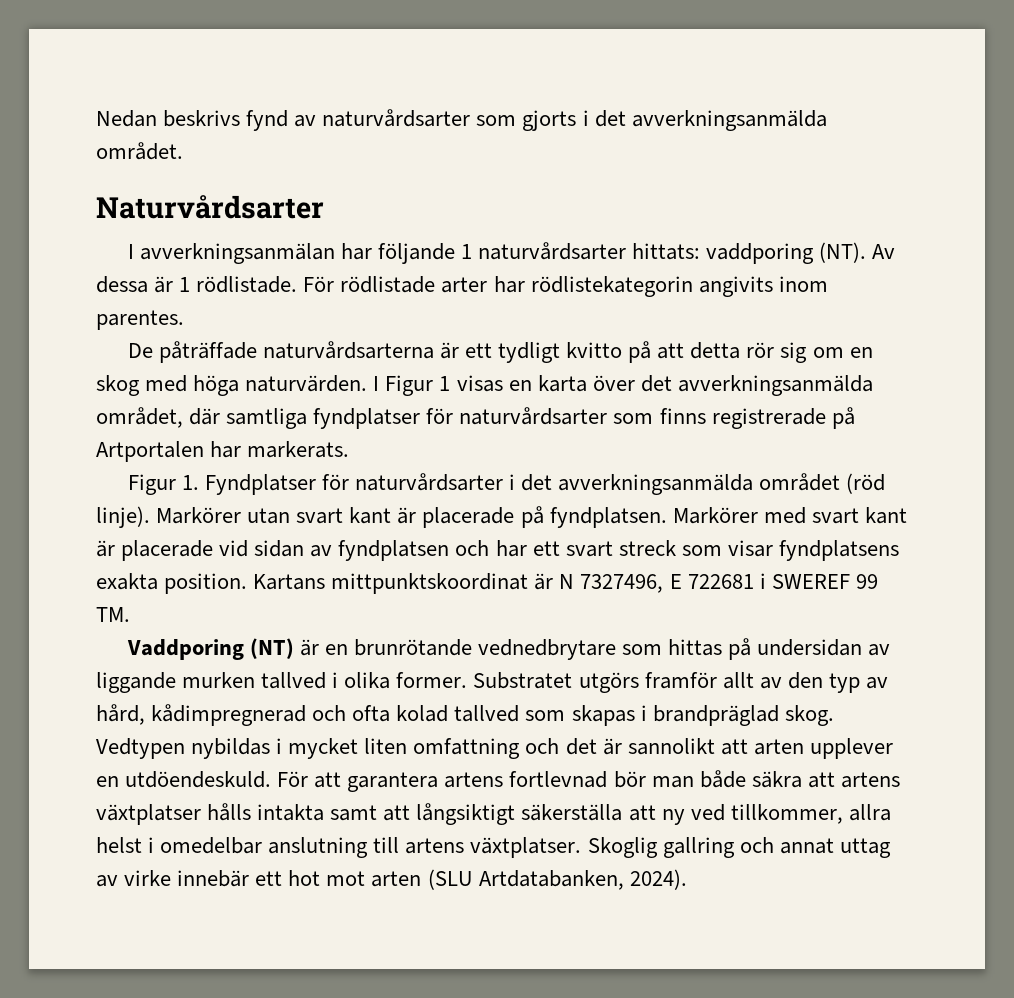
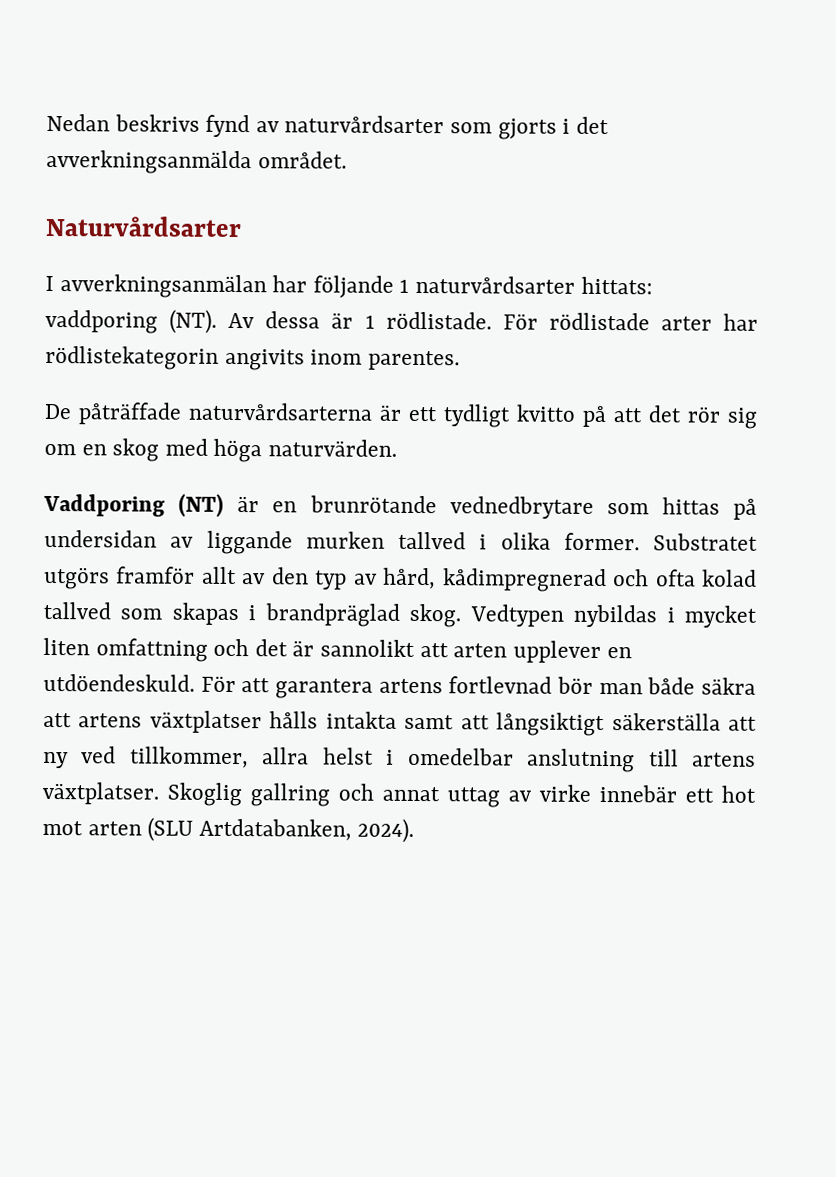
[690,342,741,359] detta -> [648,405,681,423] det
[373,375,873,396] [96,407,855,429] [96,441,350,462] [127,473,886,495] [96,506,907,528] [96,540,899,561] [96,573,878,594] [96,607,130,622] I Figur 1 visas en karta över det avverkningsanmälda området, där samtliga fyndplatser för naturvårdsarter som finns registrerade på Artportalen har markerats. // Figur 1. Fyndplatser för naturvårdsarter i det avverkningsanmälda området (röd linje). Markörer utan svart kant är placerade på fyndplatsen. Markörer med svart kant är placerade vid sidan av fyndplatsen och har ett svart streck som visar fyndplatsens exakta position. Kartans mittpunktskoordinat är N 7327496, E 722681 i SWEREF 99 TM. -> (398, 448) none

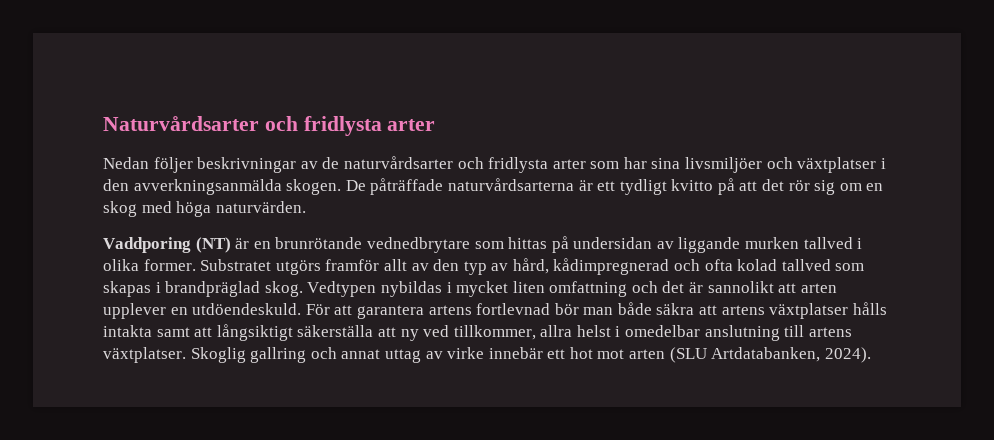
[46,113,609,140] [46,149,347,175] [45,215,242,238] [45,274,653,299] [45,309,759,334] [45,345,460,371] Nedan beskrivs fynd av naturvårdsarter som gjorts i det avverkningsanmälda området. // Naturvårdsarter // I avverkningsanmälan har följande 1 naturvårdsarter hittats: vaddporing (NT). Av dessa är 1 rödlistade. För rödlistade arter har rödlistekategorin angivits inom parentes. // -> [103,116,436,136] [103,156,886,173] [103,179,342,195] Naturvårdsarter och fridlysta arter // Nedan följer beskrivningar av de naturvårdsarter och fridlysta arter som har sina livsmiljöer och växtplatser i den avverkningsanmälda skogen.

